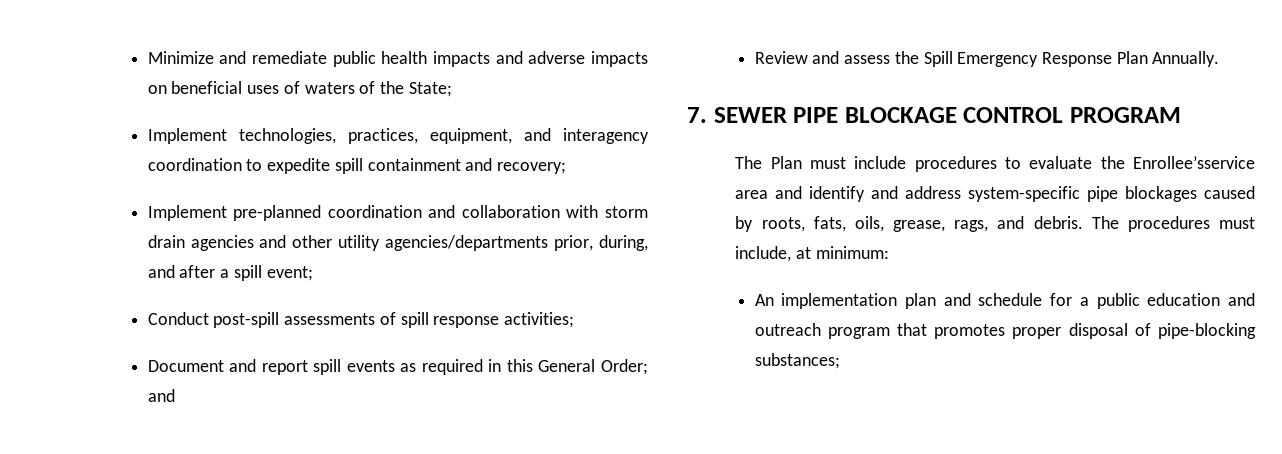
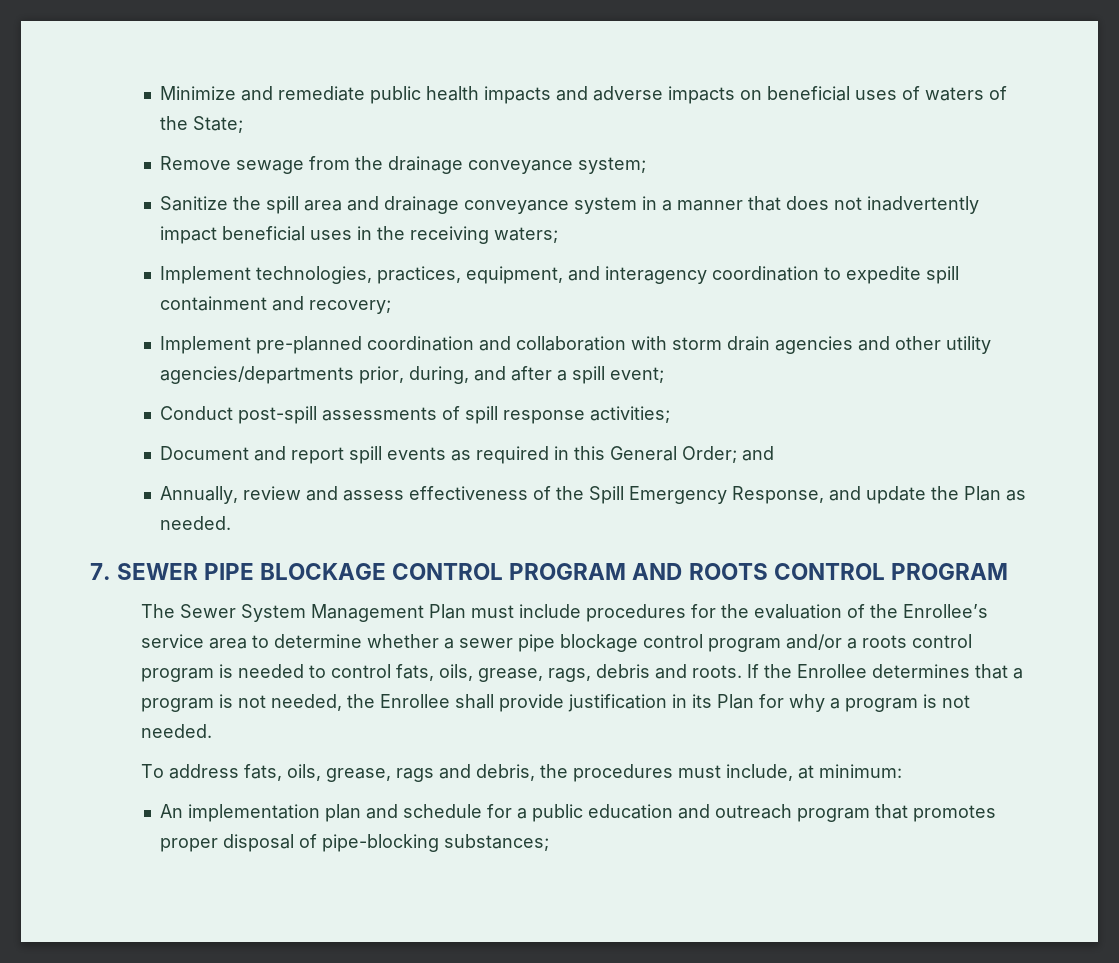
(452, 89) none -> [160,156,647,174] [160,196,980,214] [160,226,559,244] // Remove sewage from the drainage conveyance system; // Sanitize the spill area and drainage conveyance system in a manner that does not inadvertently impact beneficial uses in the receiving waters;
[754,51,1220,67] Review and assess the Spill Emergency Response Plan Annually. -> [160,486,1027,504] [160,516,232,530] Annually, review and assess effectiveness of the Spill Emergency Response, and update the Plan as needed.
[735,156,1255,172] [735,186,1255,202] [735,216,1119,232] // The Plan must include procedures to evaluate the Enrollee’sservice area and identify and address system-specific pipe blockages caused by roots, fats, oils, grease, rags, and debris. The -> [632,563,1008,580] [140,604,988,622] [140,634,972,652] [140,664,1023,682] [140,694,970,712] [140,724,212,738] [140,764,568,782] AND ROOTS CONTROL PROGRAM // The Sewer System Management Plan must include procedures for the evaluation of the Enrollee’s service area to determine whether a sewer pipe blockage control program and/or a roots control program is needed to control fats, oils, grease, rags, debris and roots. If the Enrollee determines that a program is not needed, the Enrollee shall provide justification in its Plan for why a program is not needed. // To address fats, oils, grease, rags and debris, the

